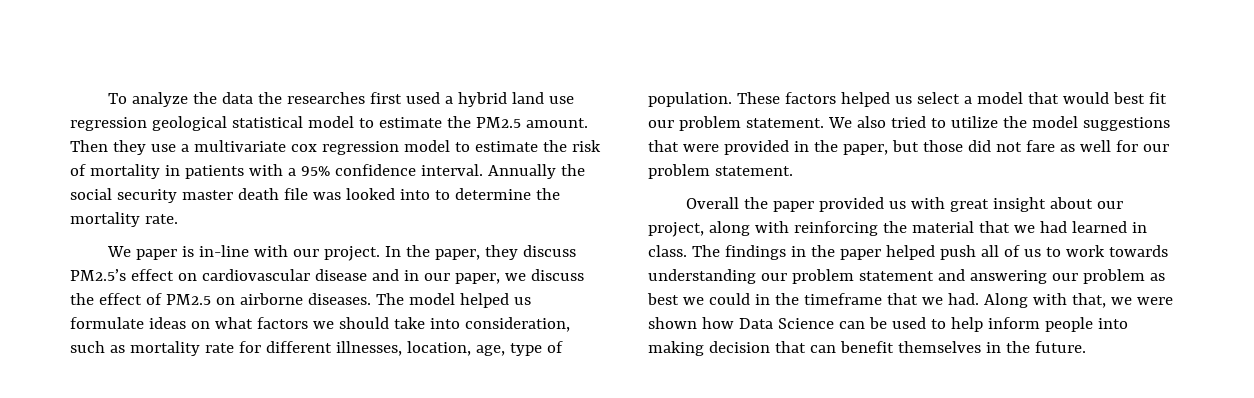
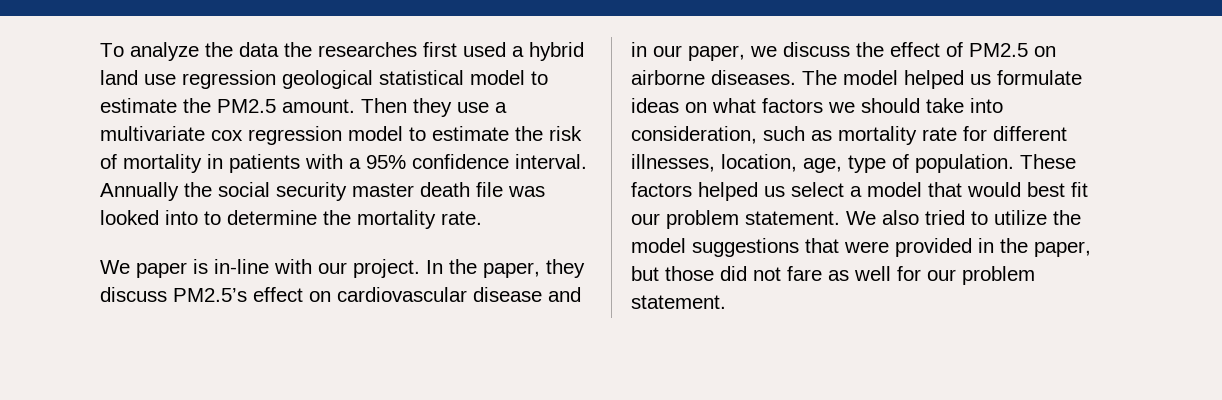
[685,197,1123,212] [648,221,1147,237] [648,245,1168,260] [648,269,1165,284] [647,293,1173,308] [648,317,1128,332] [648,341,1086,356] // Overall the paper provided us with great insight about our project, along with reinforcing the material that we had learned in class. The findings in the paper helped push all of us to work towards understanding our problem statement and answering our problem as best we could in the timeframe that we had. Along with that, we were shown how Data Science can be used to help inform people into making decision that can benefit themselves in the future. -> (726, 302) none

